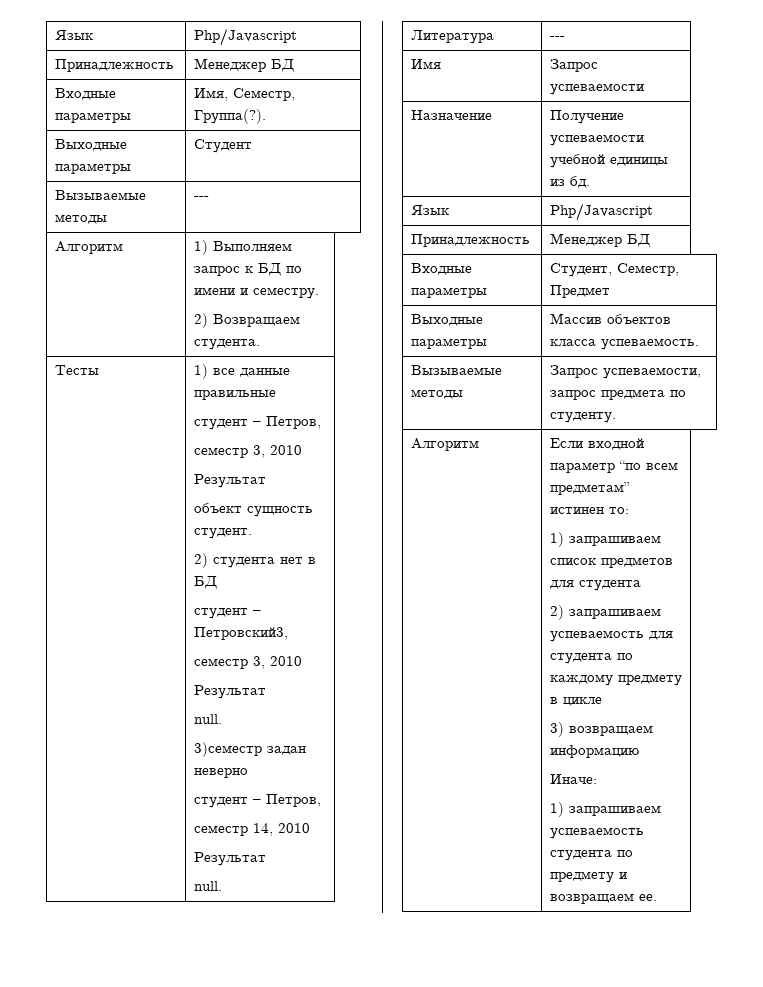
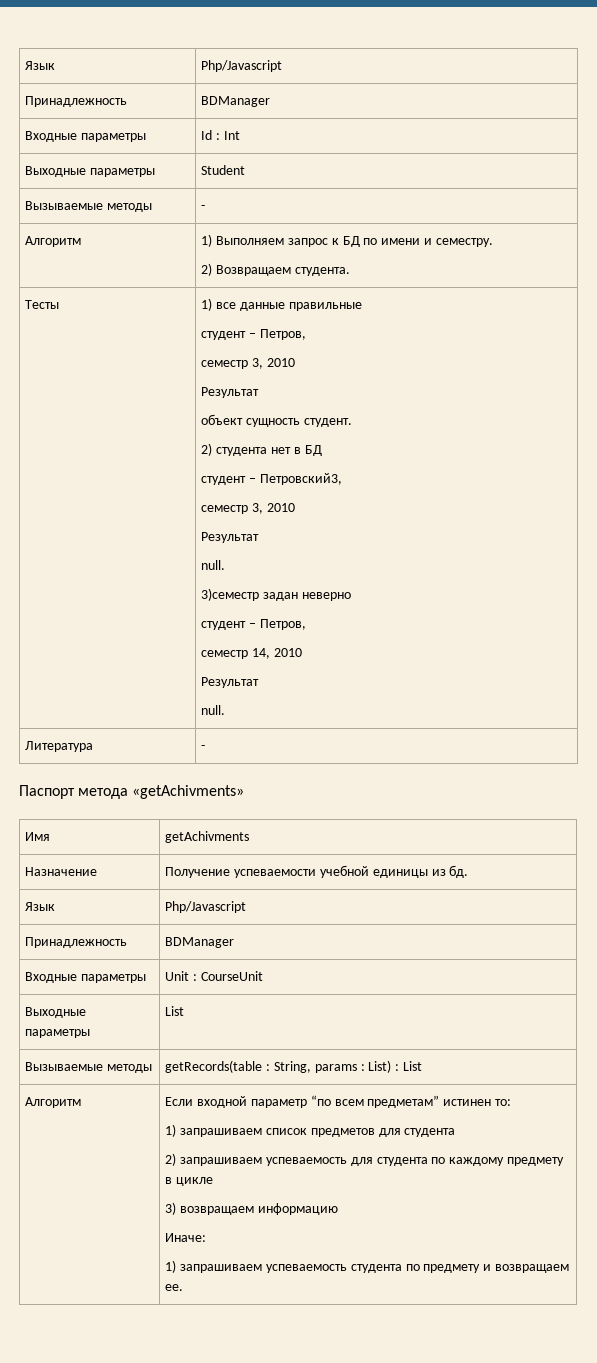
[54,30,94,40] [193,28,297,46] [54,59,174,72] [193,58,294,72] [54,88,116,100] [54,112,131,123] [193,88,295,101] [193,109,266,124] [54,139,127,151] [54,163,131,174] [193,139,252,153] [54,190,146,200] [54,214,107,224] [193,196,209,200] Язык | Php/Javascript // Принадлежность | Менеджер БД // Входные параметры | Имя, Семестр, Группа(?). // Выходные параметры | Студент // Вызываемые методы | --- -> [25,61,56,70] [201,60,283,72] [25,96,128,107] [201,96,271,107] [25,131,147,142] [201,130,240,140] [25,166,156,177] [201,165,246,175] [25,201,153,212] [201,205,206,210] Язык | Php/Javascript // Принадлежность | BDManager // Входные параметры | Id : Int // Выходные параметры | Student // Вызываемые методы | -
[549,36,565,40] --- -> [201,745,206,750] [19,785,245,799] - // Паспорт метода «getAchivments»
[549,59,598,72] [549,83,644,95] Запрос успеваемости -> [165,831,250,843] getAchivments
[549,233,650,247] [410,263,472,275] [410,287,487,298] [549,263,679,277] [549,285,610,298] [410,314,483,326] [410,338,487,349] [549,313,671,324] [549,338,699,350] [410,365,502,375] [410,389,463,399] [549,365,701,379] [549,389,686,400] [549,412,616,423] Менеджер БД // Входные параметры | Студент, Семестр, Предмет // Выходные параметры | Массив объектов класса успеваемость. // Вызываемые методы | Запрос успеваемости, запрос предмета по студенту. -> [165,937,235,948] [25,972,147,983] [165,971,263,981] [25,1007,87,1018] [25,1029,91,1038] [165,1006,185,1016] [25,1062,153,1073] [165,1060,422,1073] BDManager // Входные параметры | Unit : CourseUnit // Выходные параметры | List // Вызываемые методы | getRecords(table : String, params : List) : List

